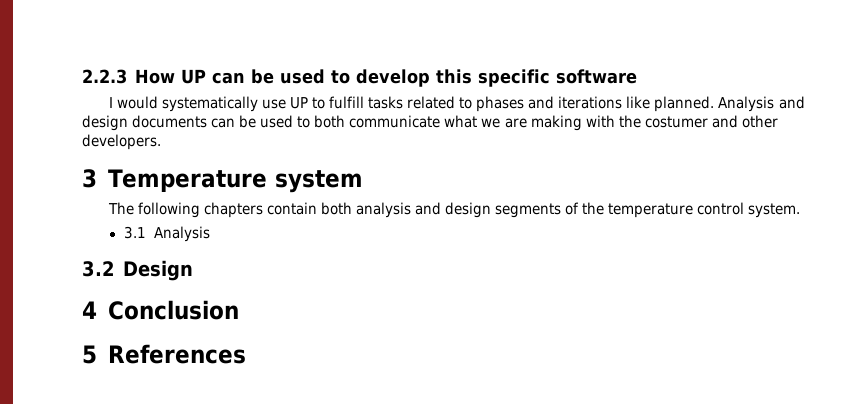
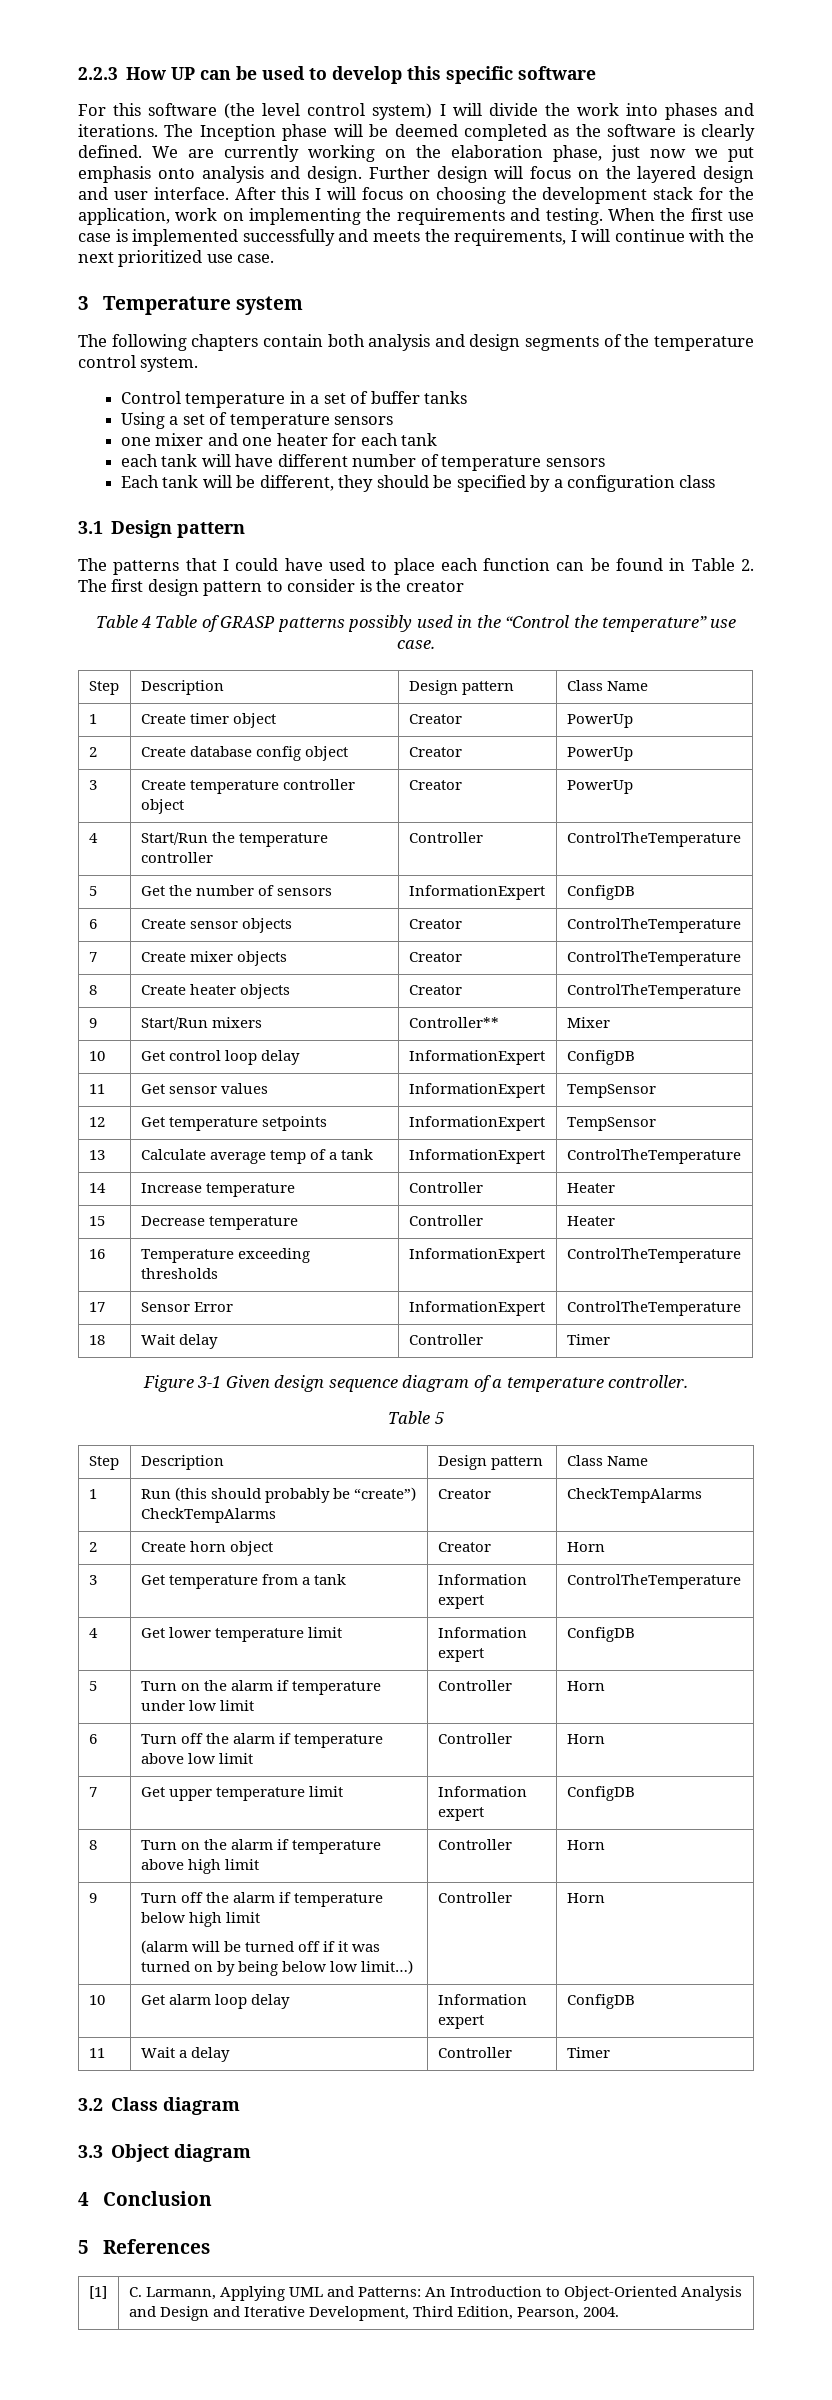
[108,96,805,112] [82,115,778,131] [82,134,161,150] I would systematically use UP to fulfill tasks related to phases and iterations like planned. Analysis and design documents can be used to both communicate what we are making with the costumer and other developers. -> [78,103,754,120] [78,124,755,141] [78,145,754,162] [78,166,754,183] [78,187,754,204] [78,208,755,225] [78,229,754,246] [78,250,275,267] For this software (the level control system) I will divide the work into phases and iterations. The Inception phase will be deemed completed as the software is clearly defined. We are currently working on the elaboration phase, just now we put emphasis onto analysis and design. Further design will focus on the layered design and user interface. After this I will focus on choosing the development stack for the application, work on implementing the requirements and testing. When the first use case is implemented successfully and meets the requirements, I will continue with the next prioritized use case.
[123,226,210,242] [82,260,193,281] [82,300,239,320] [82,344,246,364] 3.1 Analysis // 3.2 Design // 4 Conclusion // 5 References -> [120,391,468,408] [120,412,394,429] [120,433,438,446] [120,454,605,471] [120,475,716,492] [78,520,246,538] [78,558,754,575] [78,579,464,596] [95,615,737,632] [397,640,435,649] [88,681,119,695] [140,680,224,695] [408,680,514,695] [566,680,648,691] [88,714,97,724] [140,713,276,728] [408,714,462,724] [566,714,633,728] [88,747,97,757] [140,746,348,761] [408,747,462,757] [566,747,633,761] [88,780,97,790] [140,779,355,794] [140,799,184,814] [408,780,462,790] [566,780,633,794] [88,833,98,843] [140,832,328,847] [140,852,213,863] [408,832,483,843] [566,832,741,847] [88,886,97,896] [140,885,332,896] [408,885,545,900] [566,885,635,900] [88,919,97,929] [140,918,292,933] [408,919,462,929] [566,918,741,933] [88,952,97,962] [140,951,287,966] [408,952,462,962] [566,951,741,966] [88,985,97,995] [140,984,290,999] [408,985,462,995] [566,984,741,999] [88,1018,97,1028] [140,1017,262,1030] [408,1017,499,1028] [566,1017,610,1028] [88,1051,105,1061] [140,1050,300,1065] [408,1050,545,1065] [566,1050,635,1065] [88,1084,105,1094] [140,1083,268,1094] [408,1083,545,1098] [566,1084,656,1098] [88,1117,105,1127] [140,1116,327,1131] [408,1116,545,1131] [566,1117,656,1131] [88,1150,105,1160] [140,1149,373,1164] [408,1149,545,1164] [566,1149,741,1164] [88,1183,106,1193] [140,1183,295,1197] [408,1182,483,1193] [566,1183,615,1193] [88,1216,105,1226] [140,1216,298,1230] [408,1215,483,1226] [566,1216,615,1226] [88,1249,105,1259] [140,1248,310,1263] [140,1268,218,1279] [408,1248,545,1263] [566,1248,741,1263] [88,1302,105,1312] [140,1302,233,1312] [408,1301,545,1316] [566,1301,741,1316] [88,1335,105,1345] [140,1334,218,1349] [408,1334,483,1345] [566,1334,610,1345] [142,1375,689,1392] [388,1411,444,1424] [88,1456,119,1470] [140,1455,224,1470] [437,1455,543,1470] [566,1455,648,1466] [88,1489,97,1499] [140,1487,416,1503] [140,1508,276,1523] [437,1489,491,1499] [566,1488,702,1503] [88,1542,97,1552] [140,1541,273,1556] [437,1542,491,1552] [566,1542,605,1552] [88,1575,97,1585] [140,1574,346,1589] [437,1574,527,1585] [437,1595,484,1609] [566,1574,741,1589] [88,1628,98,1638] [140,1627,342,1642] [437,1627,527,1638] [437,1648,484,1662] [566,1627,635,1642] [88,1681,97,1691] [140,1680,381,1695] [140,1700,254,1711] [437,1680,512,1691] [566,1681,605,1691] [88,1734,97,1744] [140,1733,383,1748] [140,1753,253,1764] [437,1733,512,1744] [566,1734,605,1744] [88,1787,97,1797] [140,1786,343,1801] [437,1786,527,1797] [437,1807,484,1821] [566,1786,635,1801] [88,1840,97,1850] [140,1839,381,1854] [140,1859,259,1874] [437,1839,512,1850] [566,1840,605,1850] [88,1893,97,1903] [140,1892,383,1907] [140,1912,260,1927] [140,1940,380,1954] [140,1960,413,1976] [437,1892,512,1903] [566,1893,605,1903] [88,1995,105,2005] [140,1994,290,2009] [437,1994,527,2005] [437,2015,484,2029] [566,1994,635,2009] [88,2048,105,2058] [140,2047,230,2062] [437,2047,512,2058] [566,2047,610,2058] [78,2097,241,2115] [78,2144,252,2162] [78,2191,212,2206] [78,2239,210,2254] [88,2286,107,2299] [128,2286,743,2301] [128,2306,619,2321] Control temperature in a set of buffer tanks // Using a set of temperature sensors // one mixer and one heater for each tank // each tank will have different number of temperature sensors // Each tank will be different, they should be specified by a configuration class // 3.1 Design pattern // The patterns that I could have used to place each function can be found in Table 2. The first design pattern to consider is the creator // Table 4 Table of GRASP patterns possibly used in the “Control the temperature” use case. // Step | Description | Design pattern | Class Name // 1 | Create timer object | Creator | PowerUp // 2 | Create database config object | Creator | PowerUp // 3 | Create temperature controller object | Creator | PowerUp // 4 | Start/Run the temperature controller | Controller | ControlTheTemperature // 5 | Get the number of sensors | InformationExpert | ConfigDB // 6 | Create sensor objects | Creator | ControlTheTemperature // 7 | Create mixer objects | Creator | ControlTheTemperature // 8 | Create heater objects | Creator | ControlTheTemperature // 9 | Start/Run mixers | Controller** | Mixer // 10 | Get control loop delay | InformationExpert | ConfigDB // 11 | Get sensor values | InformationExpert | TempSensor // 12 | Get temperature setpoints | InformationExpert | TempSensor // 13 | Calculate average temp of a tank | InformationExpert | ControlTheTemperature // 14 | Increase temperature | Controller | Heater // 15 | Decrease temperature | Controller | Heater // 16 | Temperature exceeding thresholds | InformationExpert | ControlTheTemperature // 17 | Sensor Error | InformationExpert | ControlTheTemperature // 18 | Wait delay | Controller | Timer // Figure 3-1 Given design sequence diagram of a temperature controller. // Table 5 // Step | Description | Design pattern | Class Name // 1 | Run (this should probably be “create”) CheckTempAlarms | Creator | CheckTempAlarms // 2 | Create horn object | Creator | Horn // 3 | Get temperature from a tank | Information expert | ControlTheTemperature // 4 | Get lower temperature limit | Information expert | ConfigDB // 5 | Turn on the alarm if temperature under low limit | Controller | Horn // 6 | Turn off the alarm if temperature above low limit | Controller | Horn // 7 | Get upper temperature limit | Information expert | ConfigDB // 8 | Turn on the alarm if temperature above high limit | Controller | Horn // 9 | Turn off the alarm if temperature below high limit // (alarm will be turned off if it was turned on by being below low limit…) | Controller | Horn // 10 | Get alarm loop delay | Information expert | ConfigDB // 11 | Wait a delay | Controller | Timer // 3.2 Class diagram // 3.3 Object diagram // 4 Conclusion // 5 References // [1] | C. Larmann, Applying UML and Patterns: An Introduction to Object-Oriented Analysis and Design and Iterative Development, Third Edition, Pearson, 2004.

